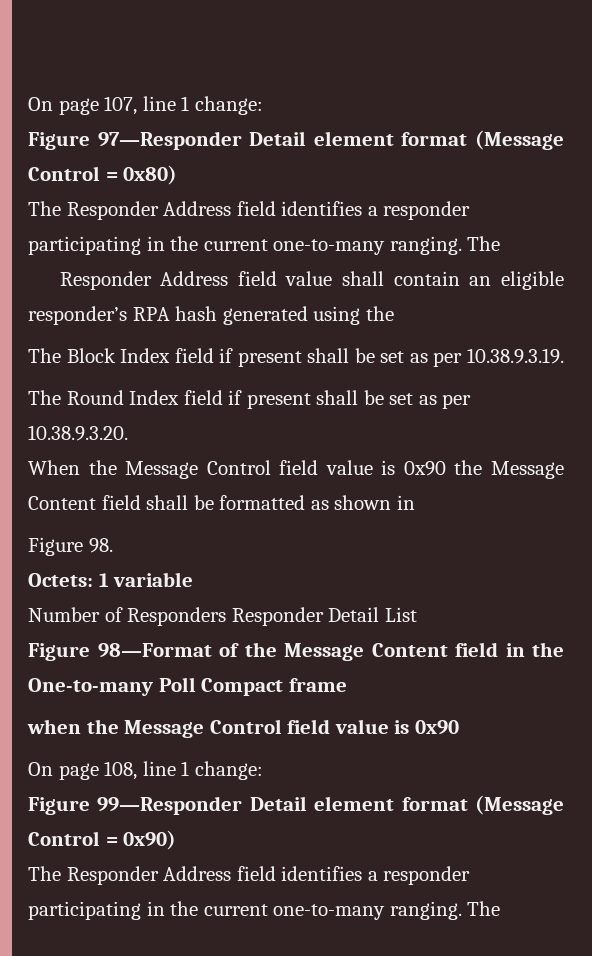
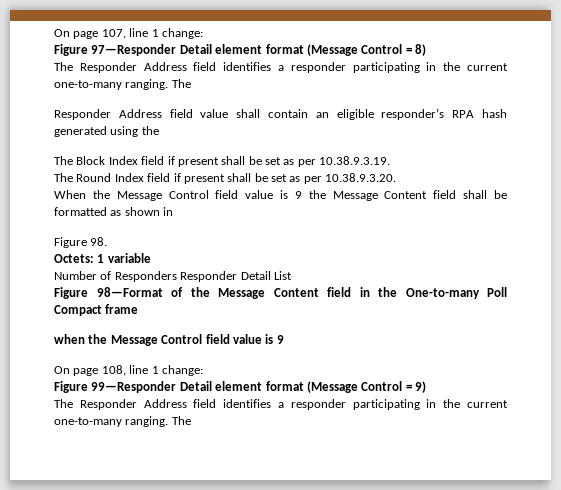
[123,165,178,185] 0x80) -> [415,44,426,56] 8)
[403,461,446,476] 0x90 -> [294,191,302,199] 9
[414,720,459,735] 0x90 -> [276,335,284,344] 9
[123,830,177,850] 0x90) -> [415,381,426,393] 9)

